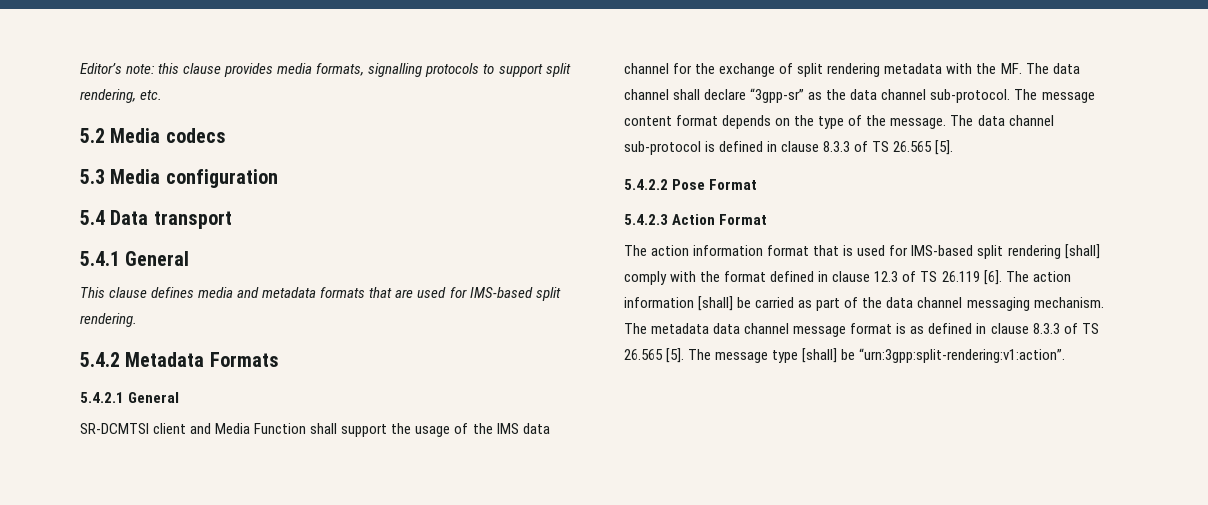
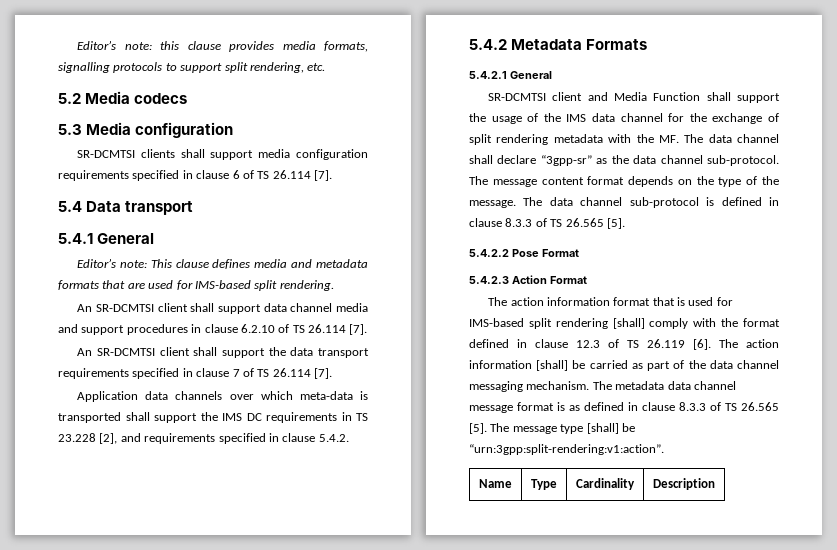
(278, 178) none -> [77,149,368,160] [58,170,332,181] // SR-DCMTSI clients shall support media configuration requirements specified in clause 6 of TS 26.114 [7].
(190, 258) none -> [77,258,147,268] Editor’s note:
(137, 320) none -> [77,303,368,314] [58,324,368,335] [77,347,369,358] [58,368,332,379] [77,391,368,402] [58,412,368,423] [58,433,349,444] // An SR-DCMTSI client shall support data channel media and support procedures in clause 6.2.10 of TS 26.114 [7]. // An SR-DCMTSI client shall support the data transport requirements specified in clause 7 of TS 26.114 [7]. // Application data channels over which meta-data is transported shall support the IMS DC requirements in TS 23.228 [2], and requirements specified in clause 5.4.2.
(1066, 355) none -> [479,479,512,488] [531,479,557,490] [576,478,635,490] [653,478,715,490] // Name | Type | Cardinality | Description

